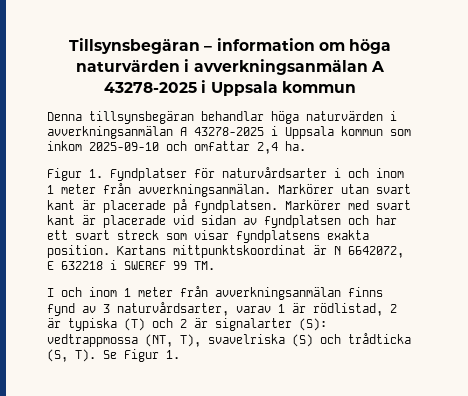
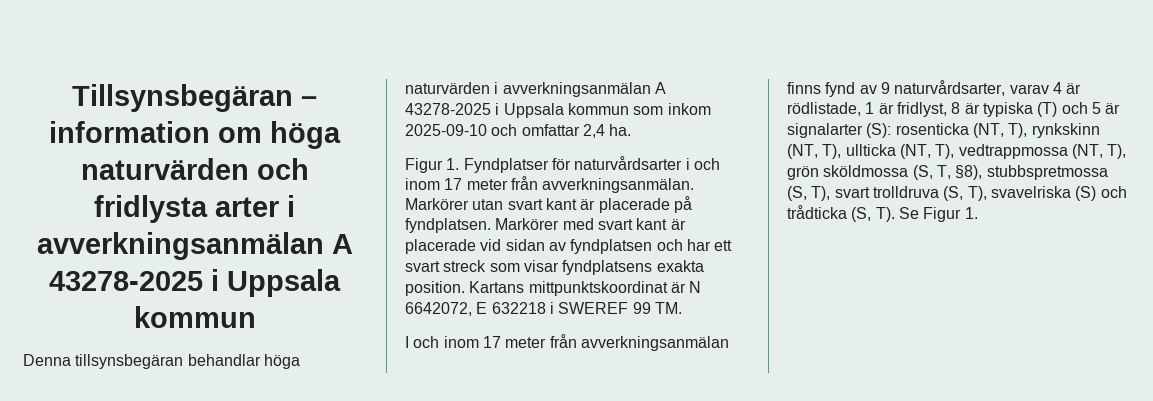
(181, 66) none -> [256,158,309,180] [94,195,279,223] och fridlysta arter
[47,185,54,194] 1 -> [444,178,463,190] 17
[124,288,131,297] 1 -> [482,336,501,348] 17
[103,304,110,313] 3 -> [880,82,890,94] 9
[278,303,397,316] 1 är rödlistad, 2 -> [1052,82,1082,94] [787,102,961,117] 4 är rödlistade, 1 är fridlyst, 8
[180,319,187,328] 2 -> [1091,102,1101,114] 5
[47,334,173,347] vedtrappmossa (NT, -> [895,123,1100,138] [787,144,1127,159] [787,165,1108,180] [787,186,964,201] rosenticka (NT, T), rynkskinn (NT, T), ullticka (NT, T), vedtrappmossa (NT, T), grön sköldmossa (S, T, §8), stubbspretmossa (S, T), svart trolldruva (S,

